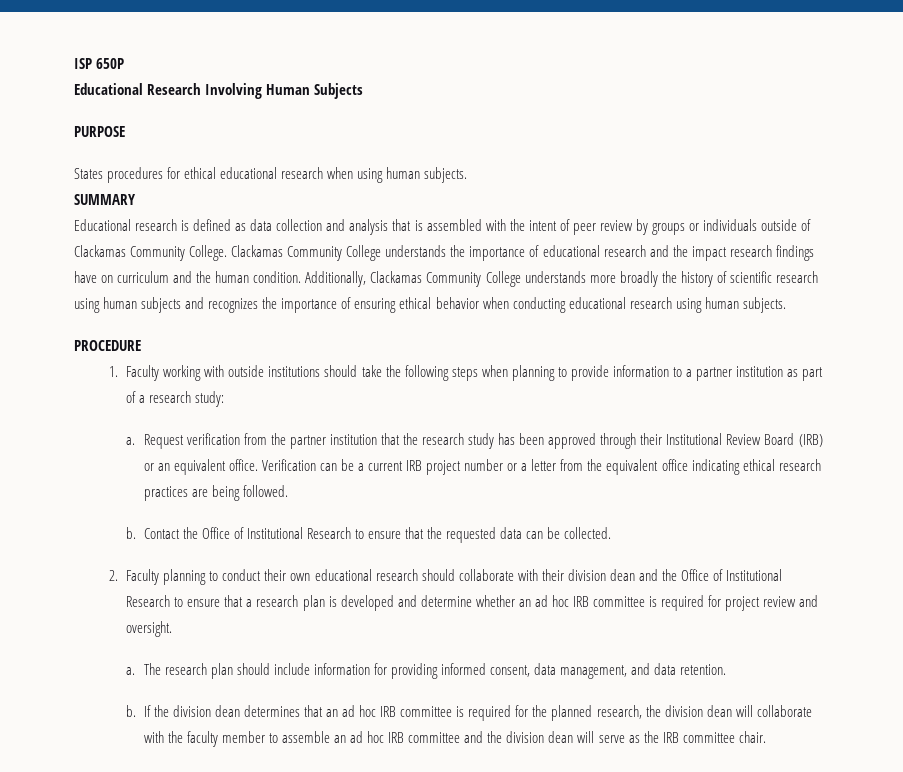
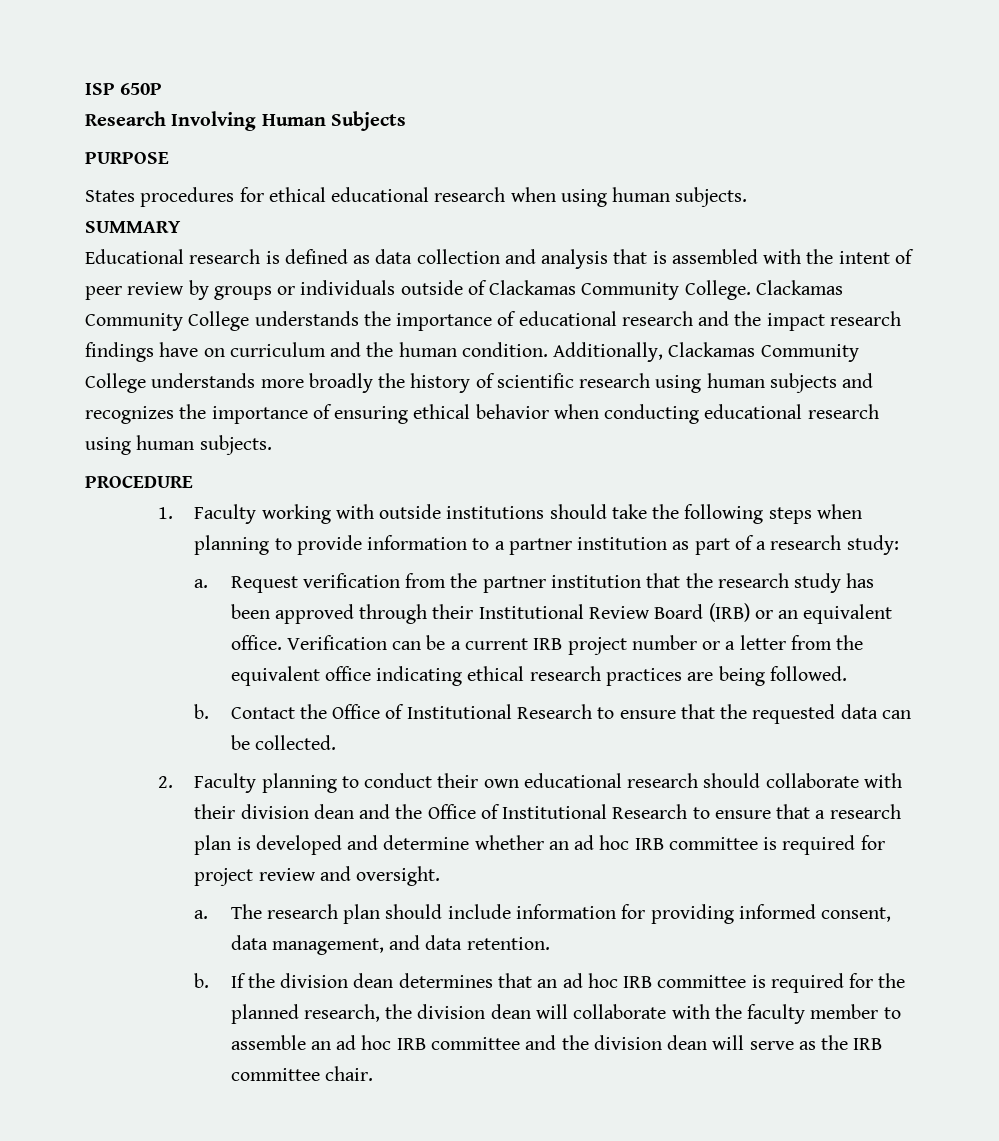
[74,83,143,95] Educational -> (163, 89) none

